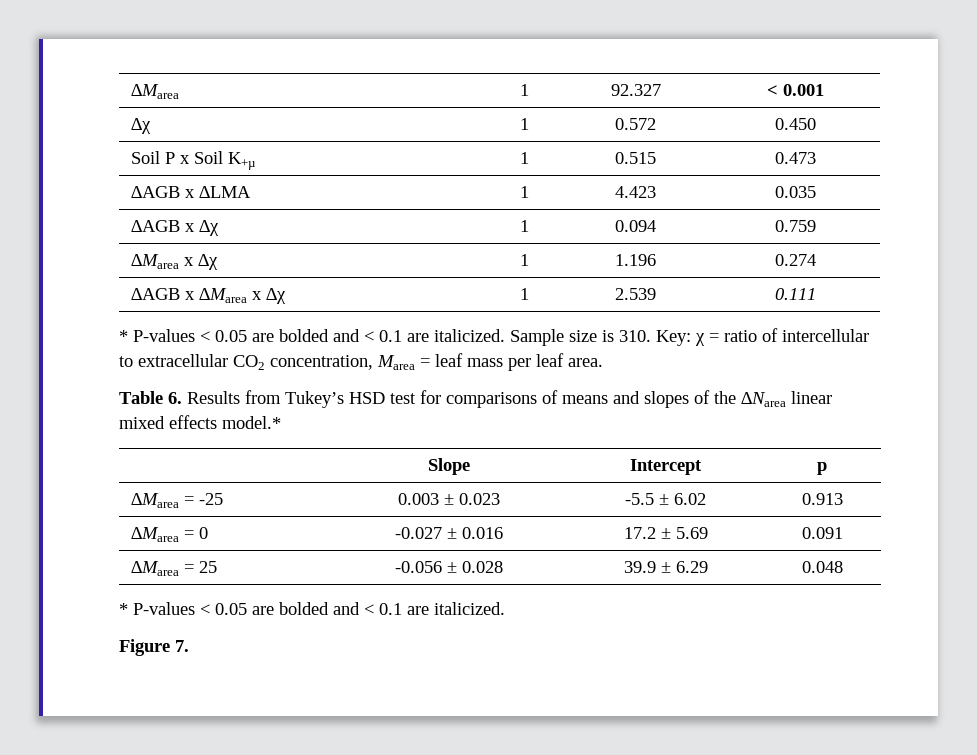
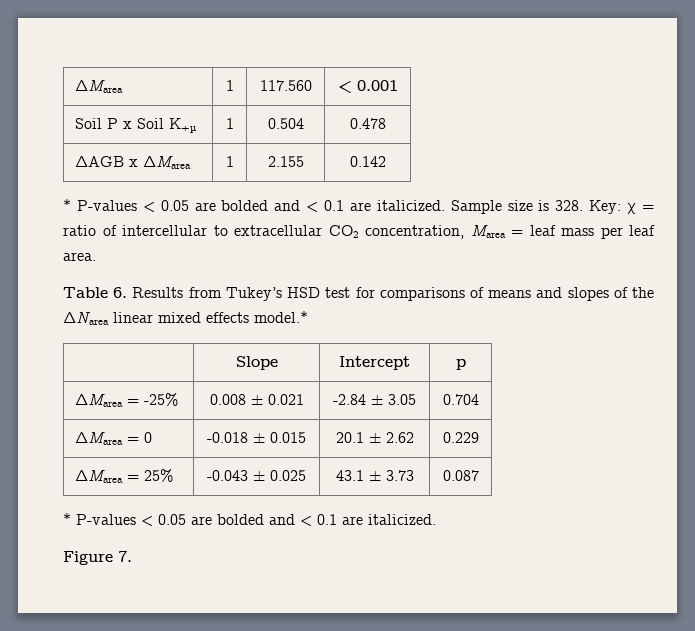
[131,83,180,99] [520,84,529,96] [610,84,661,96] ∆Marea | 1 | 92.327 -> [75,79,124,93] [225,80,234,91] [259,80,312,91] ∆Marea | 1 | 117.560
[131,117,152,134] [520,118,529,130] [615,118,656,130] [775,118,816,130] // ∆χ | 1 | 0.572 | 0.450 -> (398, 85) none
[615,152,656,164] [775,152,816,164] [131,185,252,198] [520,186,529,198] [615,186,656,198] [775,186,816,198] [131,219,220,236] [520,220,529,232] [615,220,656,232] [775,220,816,232] [131,253,219,270] [520,254,529,266] [615,254,656,266] [775,254,816,266] 0.515 | 0.473 // ∆AGB x ∆LMA | 1 | 4.423 | 0.035 // ∆AGB x ∆χ | 1 | 0.094 | 0.759 // ∆Marea x ∆χ | 1 | 1.196 | 0.274 -> [267,118,304,129] [349,118,386,129] 0.504 | 0.478
[252,287,287,304] [520,288,529,300] [615,288,656,300] [775,288,816,300] x ∆χ | 1 | 2.539 | 0.111 -> [225,156,234,167] [267,156,304,167] [349,156,386,167] | 1 | 2.155 | 0.142
[619,330,651,342] 310. -> [555,200,584,211] 328.
[199,493,224,505] [397,493,500,505] [625,493,706,505] [801,493,843,505] [131,526,209,542] [394,527,503,539] [623,527,708,539] [801,527,843,539] [131,560,218,576] [394,561,503,573] [623,561,708,573] [801,561,843,573] -25 | 0.003 ± 0.023 | -5.5 ± 6.02 | 0.913 // ∆Marea = 0 | -0.027 ± 0.016 | 17.2 ± 5.69 | 0.091 // ∆Marea = 25 | -0.056 ± 0.028 | 39.9 ± 6.29 | 0.048 -> [144,393,179,406] [209,394,304,405] [333,394,416,405] [442,394,479,405] [75,431,153,445] [207,432,306,443] [335,432,414,443] [442,432,479,443] [75,469,174,483] [207,470,306,481] [335,470,414,481] [442,470,479,481] -25% | 0.008 ± 0.021 | -2.84 ± 3.05 | 0.704 // ∆Marea = 0 | -0.018 ± 0.015 | 20.1 ± 2.62 | 0.229 // ∆Marea = 25% | -0.043 ± 0.025 | 43.1 ± 3.73 | 0.087

